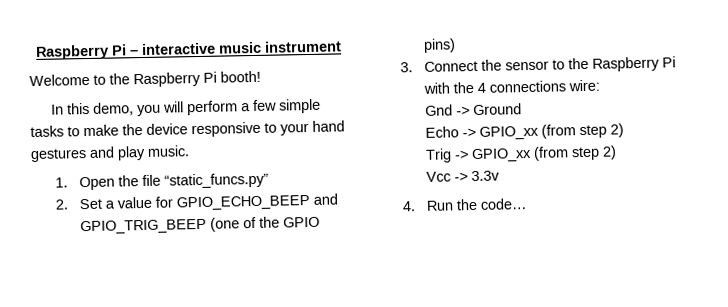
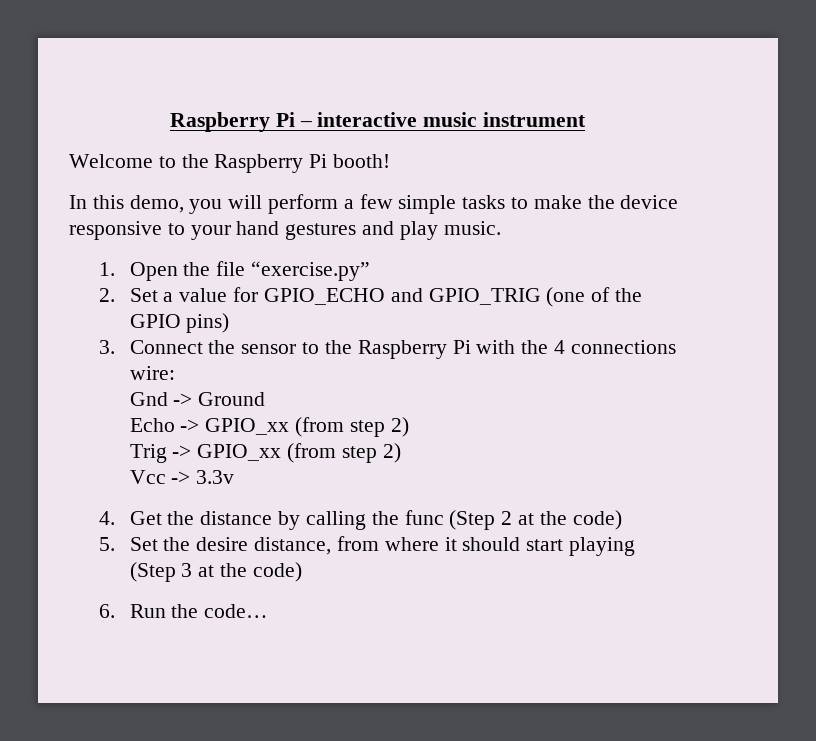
[163,172,269,189] “static_funcs.py” -> [251,261,371,281] “exercise.py”
[175,193,338,211] [79,218,207,235] GPIO_ECHO_BEEP and GPIO_TRIG_BEEP -> [263,288,541,305] GPIO_ECHO and GPIO_TRIG
(416, 206) none -> [129,510,622,530] [99,536,635,556] [129,562,302,582] [99,604,116,618] Get the distance by calling the func (Step 2 at the code) // 5. Set the desire distance, from where it should start playing (Step 3 at the code) // 6.

